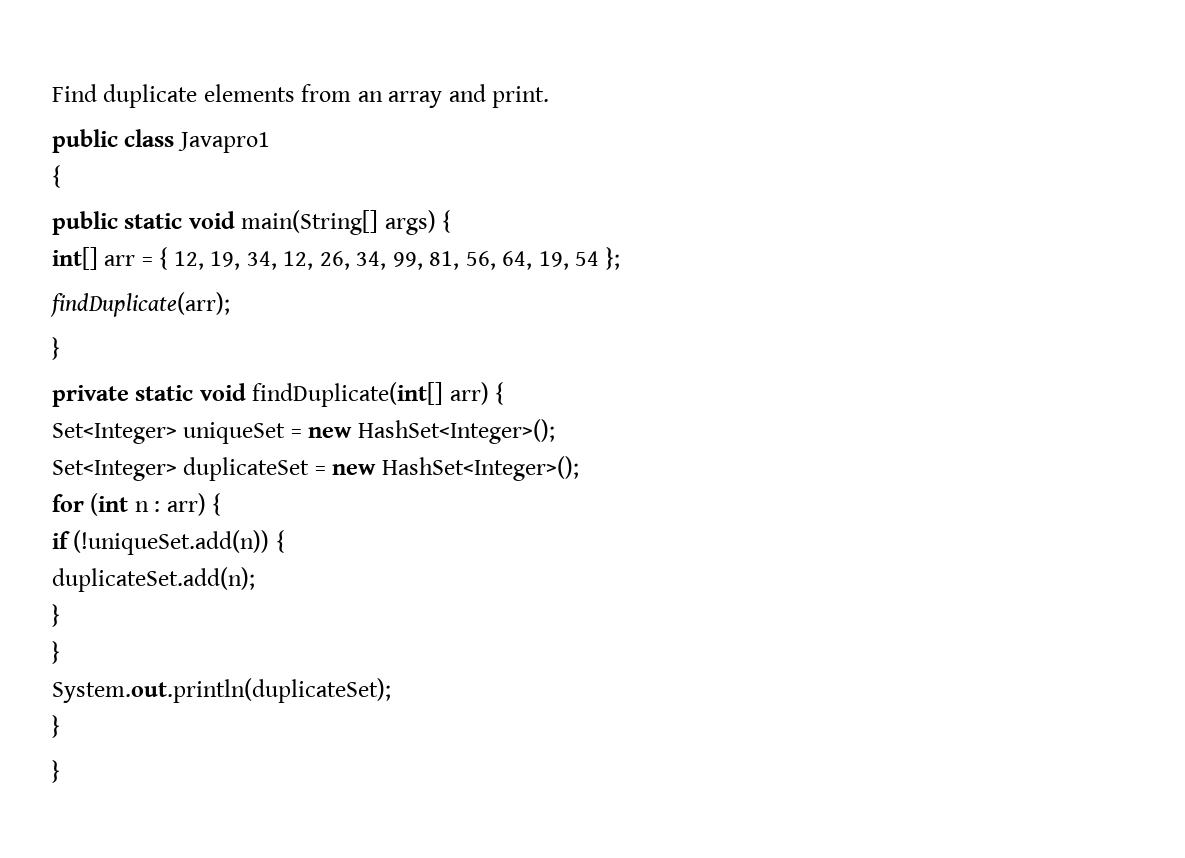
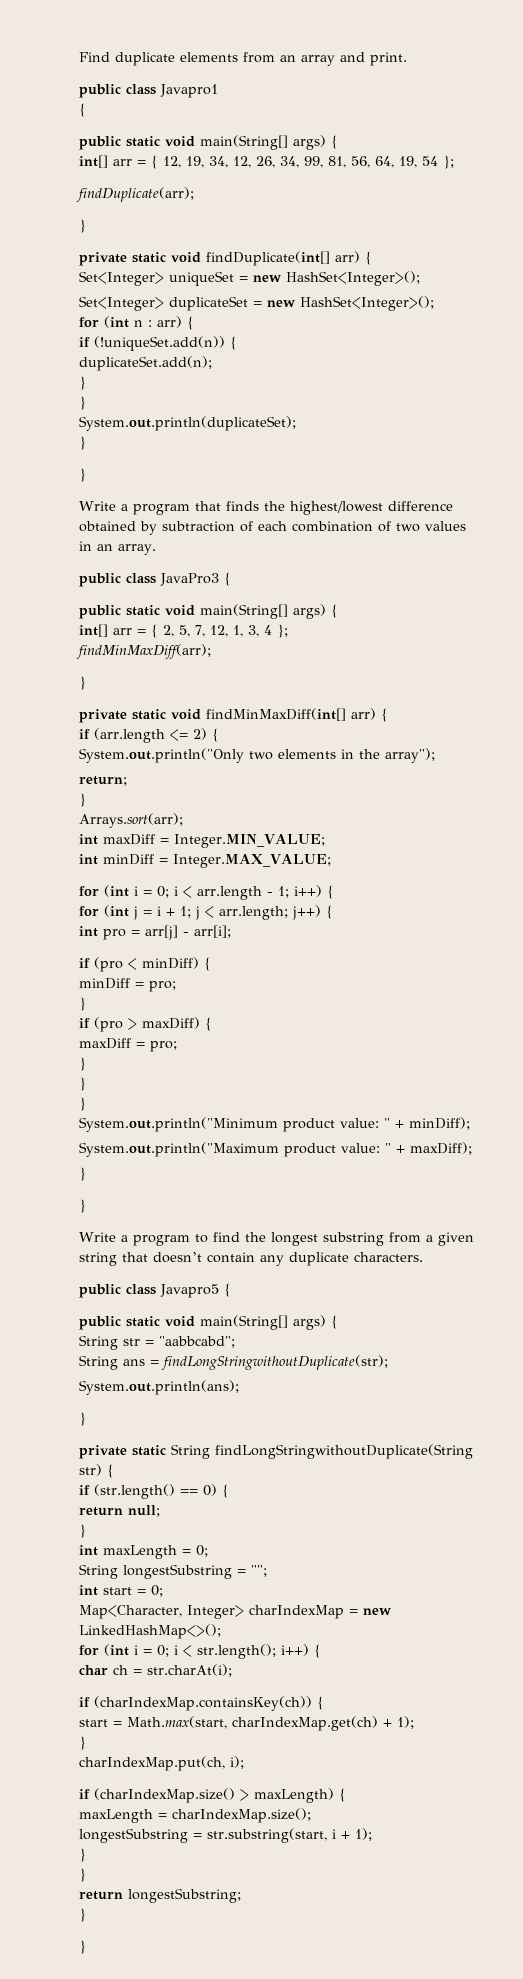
(60, 771) none -> [79,501,453,515] [79,521,466,535] [79,541,156,555] [79,572,231,587] [79,604,338,619] [79,624,288,638] [76,644,211,659] [79,676,86,690] [79,708,388,723] [79,728,219,743] [79,748,435,763] [79,776,127,786] [79,793,86,807] [79,813,183,828] [79,834,325,848] [79,854,331,868] [79,885,334,900] [79,905,333,920] [79,925,231,940] [79,957,211,972] [79,978,176,992] [79,997,86,1011] [79,1017,212,1032] [79,1038,177,1052] [79,1057,86,1071] [79,1077,86,1091] [79,1097,86,1111] [79,1117,470,1132] [79,1142,472,1157] [79,1167,86,1181] [79,1199,86,1213] [79,1232,474,1246] [79,1252,423,1266] [79,1283,231,1298] [79,1315,338,1330] [79,1335,235,1350] [79,1355,388,1370] [79,1380,239,1395] [79,1412,86,1426] [79,1444,473,1459] [79,1464,114,1478] [79,1484,229,1499] [79,1505,160,1517] [79,1524,86,1538] [79,1545,208,1559] [79,1564,267,1579] [79,1585,163,1597] [79,1605,391,1619] [79,1624,221,1639] [79,1644,321,1659] [79,1664,232,1677] [79,1696,324,1711] [79,1716,414,1731] [79,1736,86,1750] [79,1756,244,1771] [79,1788,346,1803] [79,1808,311,1823] [79,1828,372,1843] [79,1848,86,1862] [79,1868,86,1882] [79,1888,241,1903] [79,1908,86,1922] [79,1940,86,1954] // Write a program that finds the highest/lowest difference obtained by subtraction of each combination of two values in an array. // public class JavaPro3 { // public static void main(String[] args) { // int[] arr = { 2, 5, 7, 12, 1, 3, 4 }; // findMinMaxDiff(arr); // } // private static void findMinMaxDiff(int[] arr) { // if (arr.length <= 2) { // System.out.println("Only two elements in the array"); // return; // } // Arrays.sort(arr); // int maxDiff = Integer.MIN_VALUE; // int minDiff = Integer.MAX_VALUE; // for (int i = 0; i < arr.length - 1; i++) { // for (int j = i + 1; j < arr.length; j++) { // int pro = arr[j] - arr[i]; // if (pro < minDiff) { // minDiff = pro; // } // if (pro > maxDiff) { // maxDiff = pro; // } // } // } // System.out.println("Minimum product value: " + minDiff); // System.out.println("Maximum product value: " + maxDiff); // } // } // Write a program to find the longest substring from a given string that doesn’t contain any duplicate characters. // public class Javapro5 { // public static void main(String[] args) { // String str = "aabbcabd"; // String ans = findLongStringwithoutDuplicate(str); // System.out.println(ans); // } // private static String findLongStringwithoutDuplicate(String str) { // if (str.length() == 0) { // return null; // } // int maxLength = 0; // String longestSubstring = ""; // int start = 0; // Map<Character, Integer> charIndexMap = new LinkedHashMap<>(); // for (int i = 0; i < str.length(); i++) { // char ch = str.charAt(i); // if (charIndexMap.containsKey(ch)) { // start = Math.max(start, charIndexMap.get(ch) + 1); // } // charIndexMap.put(ch, i); // if (charIndexMap.size() > maxLength) { // maxLength = charIndexMap.size(); // longestSubstring = str.substring(start, i + 1); // } // } // return longestSubstring; // } // }

